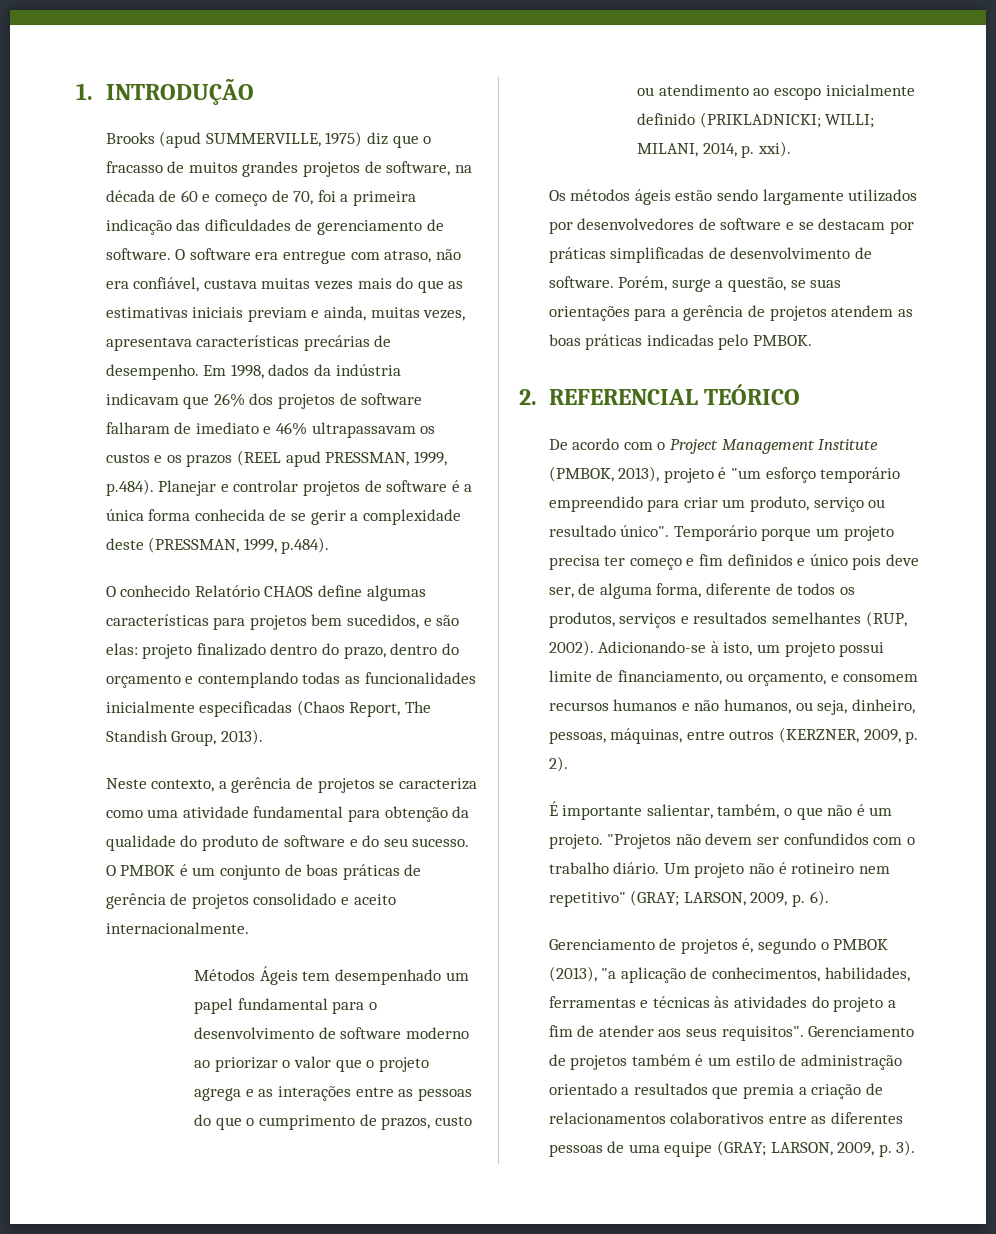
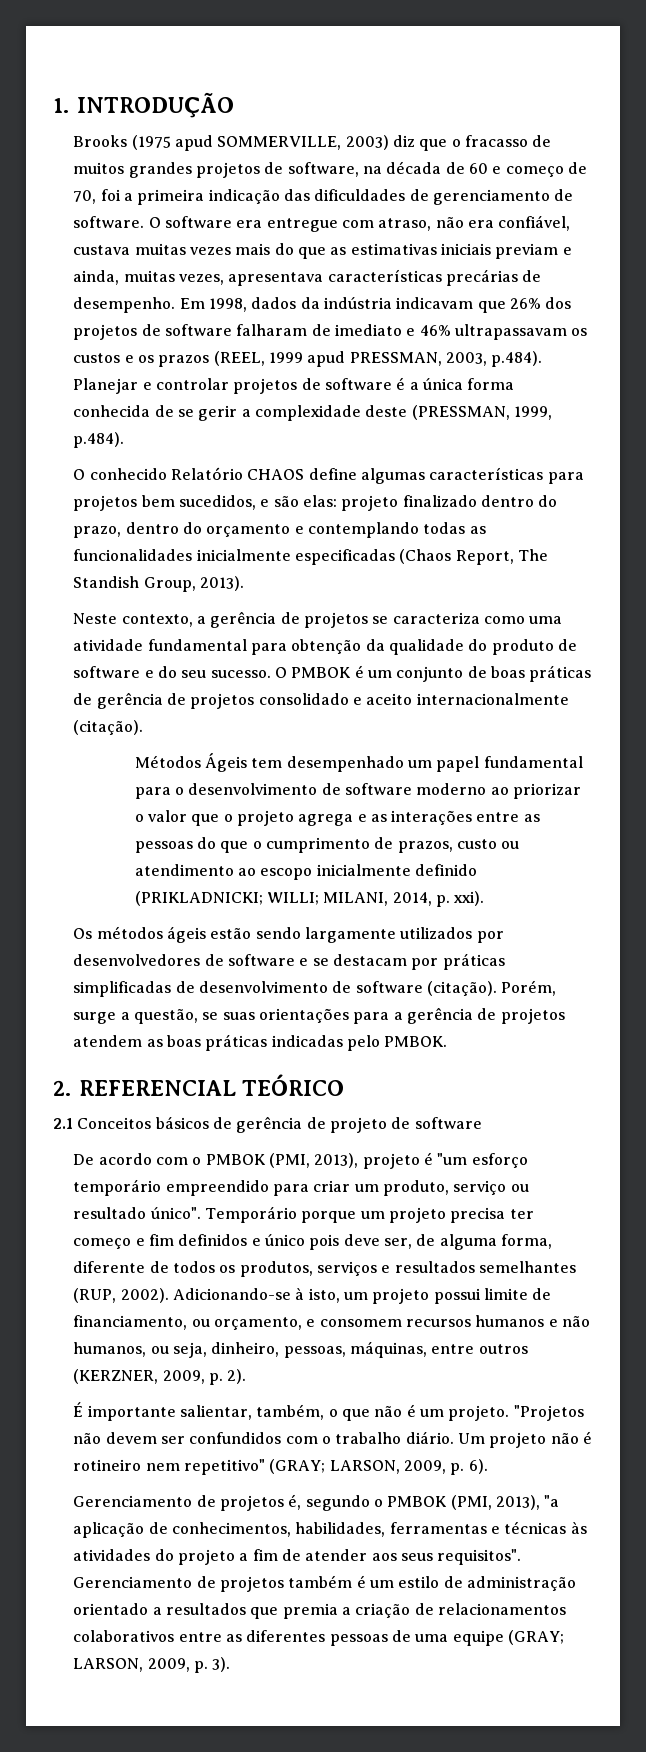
[159,131,363,148] (apud SUMMERVILLE, 1975) -> [131,135,389,151] (1975 apud SOMMERVILLE, 2003)
[236,450,281,466] (REEL -> [213,351,303,366] (REEL, 1999
[413,451,447,466] 1999, -> [445,352,487,366] 2003,
[105,922,249,934] internacionalmente. -> [416,693,569,705] [73,720,144,735] internacionalmente (citação).
[548,276,614,288] software. -> [355,981,497,996] software (citação).
(801, 394) none -> [53,1116,482,1133] // 2.1 Conceitos básicos de gerência de projeto de software
[669,439,879,454] [548,466,614,482] Project Management Institute (PMBOK, -> [205,1153,310,1168] PMBOK (PMI,
[548,966,597,982] (2013), -> [450,1495,540,1510] (PMI, 2013),

